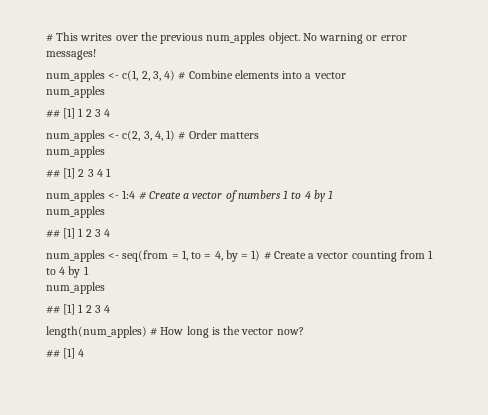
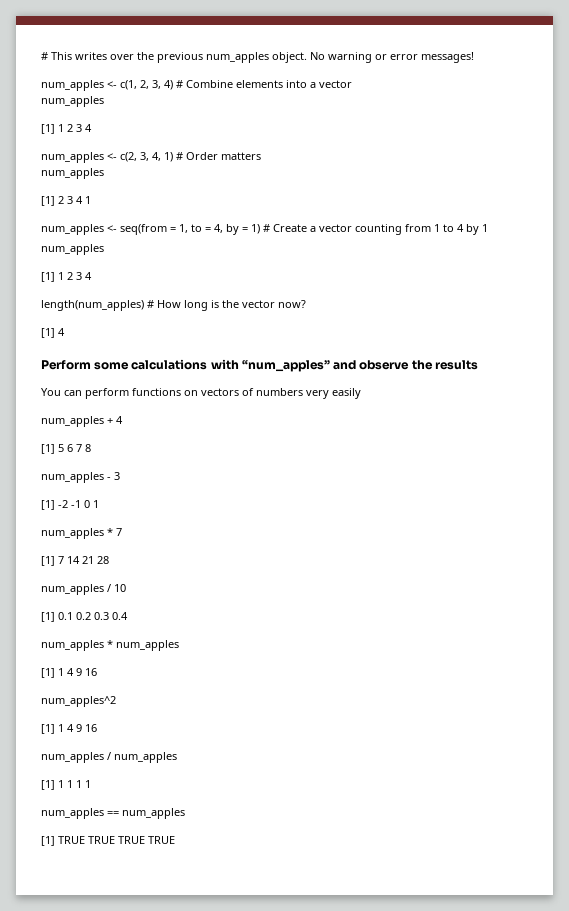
[46,109,60,118] ## -> (104, 101) none
[46,169,60,178] ## -> (104, 173) none
[46,190,334,202] [46,206,105,218] [46,228,111,239] // num_apples <- 1:4 # Create a vector of numbers 1 to 4 by 1 // num_apples // ## [1] 1 2 3 4 -> (91, 200) none
[46,305,60,314] ## -> (104, 249) none
[46,349,60,358] ## -> (306, 304) none
(85, 353) none -> [41,359,478,372] [41,388,361,399] [41,416,123,427] [41,444,91,454] [41,472,120,483] [41,500,99,510] [41,528,122,539] [41,556,109,566] [41,584,126,595] [41,612,128,622] [41,640,179,651] [41,668,97,678] [41,696,116,707] [41,724,97,734] [41,752,177,763] [41,780,91,790] [41,808,185,819] [41,836,175,846] // Perform some calculations with “num_apples” and observe the results // You can perform functions on vectors of numbers very easily // num_apples + 4 // [1] 5 6 7 8 // num_apples - 3 // [1] -2 -1 0 1 // num_apples * 7 // [1] 7 14 21 28 // num_apples / 10 // [1] 0.1 0.2 0.3 0.4 // num_apples * num_apples // [1] 1 4 9 16 // num_apples^2 // [1] 1 4 9 16 // num_apples / num_apples // [1] 1 1 1 1 // num_apples == num_apples // [1] TRUE TRUE TRUE TRUE

